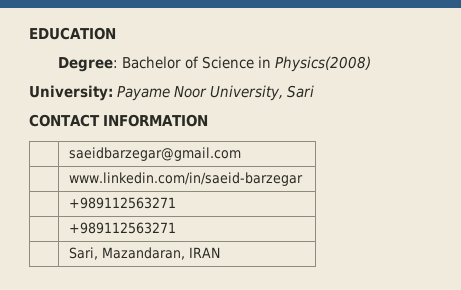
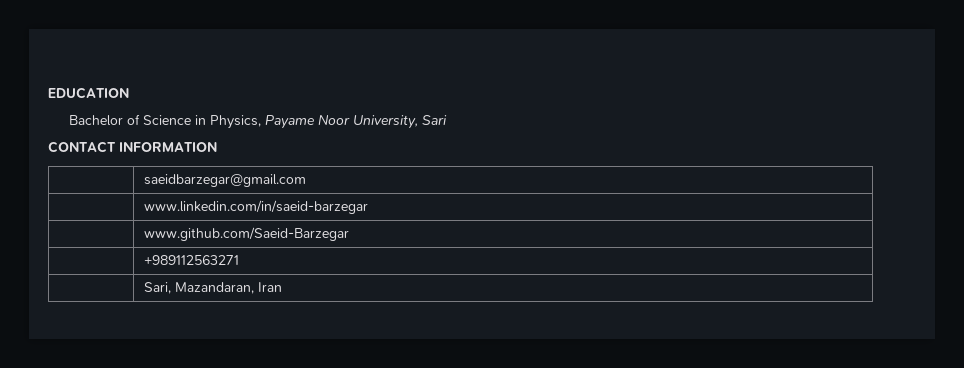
[58,57,119,72] Degree: -> (129, 93) none
[275,56,372,72] [29,85,113,101] Physics(2008) // University: -> [210,115,262,129] Physics,
[69,197,177,209] +989112563271 -> [143,227,349,241] www.github.com/Saeid-Barzegar
[189,247,221,258] IRAN -> [257,282,282,292] Iran

